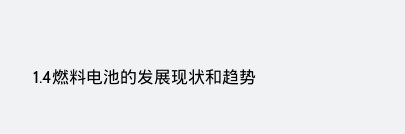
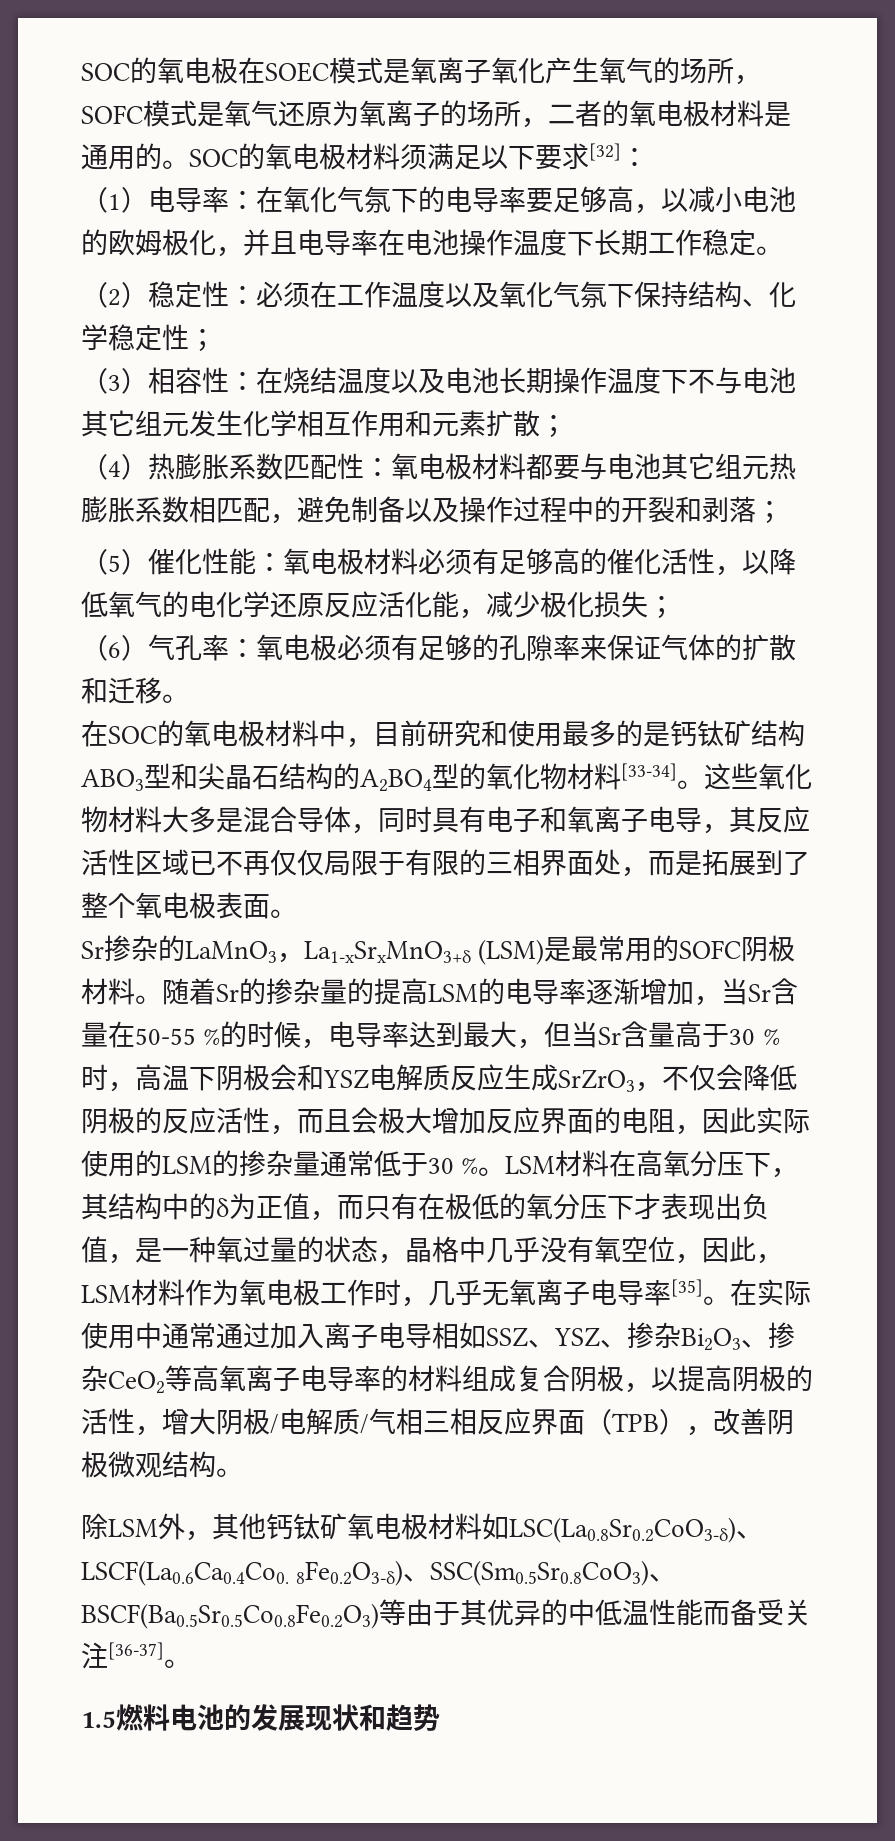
[33,71,52,83] 1.4 -> [81,57,761,85] [81,100,791,128] [81,143,648,170] [81,186,796,214] [81,229,783,257] [81,281,796,308] [81,324,216,352] [81,367,796,394] [81,410,567,438] [81,453,796,480] [81,496,783,524] [81,548,796,576] [81,591,675,619] [81,634,796,661] [81,677,189,704] [81,720,805,748] [81,763,812,792] [81,806,810,834] [81,849,810,877] [81,892,297,919] [81,935,796,965] [81,978,798,1006] [81,1021,780,1049] [81,1064,797,1092] [81,1107,810,1135] [81,1150,799,1178] [81,1193,769,1221] [81,1236,783,1264] [81,1279,811,1307] [81,1322,795,1351] [81,1365,813,1394] [81,1408,794,1436] [81,1451,243,1478] [81,1513,763,1543] [81,1560,677,1586] [81,1599,811,1629] [81,1642,191,1669] [81,1711,116,1728] SOC的氧电极在SOEC模式是氧离子氧化产生氧气的场所，SOFC模式是氧气还原为氧离子的场所，二者的氧电极材料是通用的。SOC的氧电极材料须满足以下要求[32]： // （1）电导率：在氧化气氛下的电导率要足够高，以减小电池的欧姆极化，并且电导率在电池操作温度下长期工作稳定。 // （2）稳定性：必须在工作温度以及氧化气氛下保持结构、化学稳定性； // （3）相容性：在烧结温度以及电池长期操作温度下不与电池其它组元发生化学相互作用和元素扩散； // （4）热膨胀系数匹配性：氧电极材料都要与电池其它组元热膨胀系数相匹配，避免制备以及操作过程中的开裂和剥落； // （5）催化性能：氧电极材料必须有足够高的催化活性，以降低氧气的电化学还原反应活化能，减少极化损失； // （6）气孔率：氧电极必须有足够的孔隙率来保证气体的扩散和迁移。 // 在SOC的氧电极材料中，目前研究和使用最多的是钙钛矿结构ABO3型和尖晶石结构的A2BO4型的氧化物材料[33-34]。这些氧化物材料大多是混合导体，同时具有电子和氧离子电导，其反应活性区域已不再仅仅局限于有限的三相界面处，而是拓展到了整个氧电极表面。 // Sr掺杂的LaMnO3，La1-xSrxMnO3+δ (LSM)是最常用的SOFC阴极材料。随着Sr的掺杂量的提高LSM的电导率逐渐增加，当Sr含量在50-55 %的时候，电导率达到最大，但当Sr含量高于30 %时，高温下阴极会和YSZ电解质反应生成SrZrO3，不仅会降低阴极的反应活性，而且会极大增加反应界面的电阻，因此实际使用的LSM的掺杂量通常低于30 %。LSM材料在高氧分压下，其结构中的δ为正值，而只有在极低的氧分压下才表现出负值，是一种氧过量的状态，晶格中几乎没有氧空位，因此，LSM材料作为氧电极工作时，几乎无氧离子电导率[35]。在实际使用中通常通过加入离子电导相如SSZ、YSZ、掺杂Bi2O3、掺杂CeO2等高氧离子电导率的材料组成复合阴极，以提高阴极的活性，增大阴极/电解质/气相三相反应界面（TPB），改善阴极微观结构。 // 除LSM外，其他钙钛矿氧电极材料如LSC(La0.8Sr0.2CoO3-δ)、LSCF(La0.6Ca0.4Co0. 8Fe0.2O3-δ)、SSC(Sm0.5Sr0.8CoO3)、BSCF(Ba0.5Sr0.5Co0.8Fe0.2O3)等由于其优异的中低温性能而备受关注[36-37]。 // 1.5

